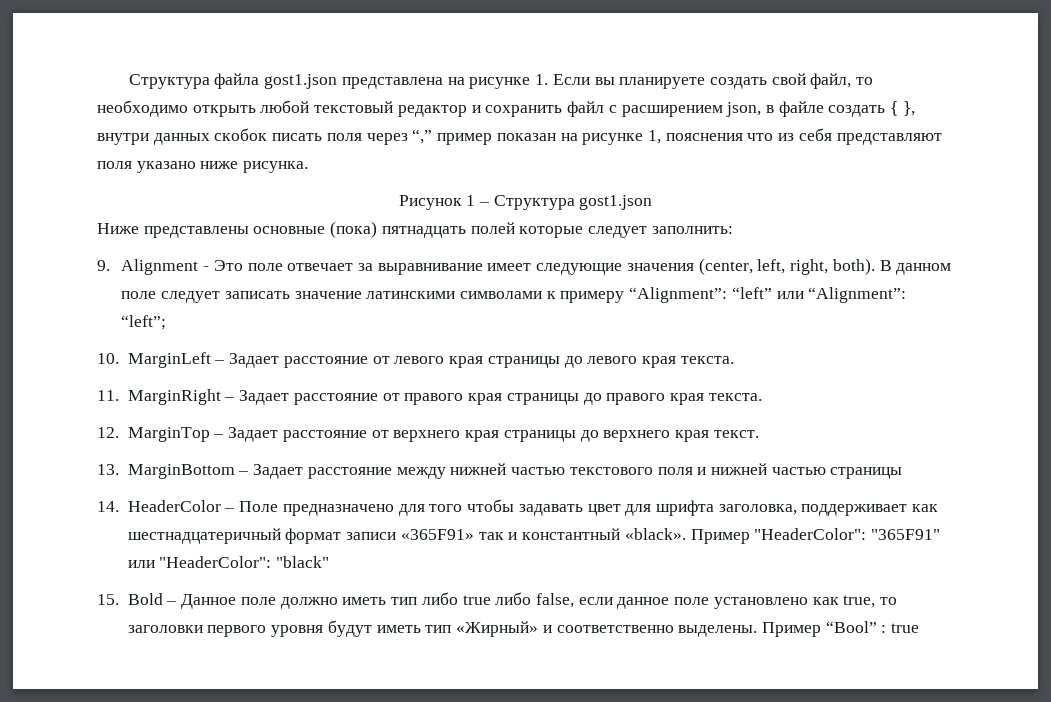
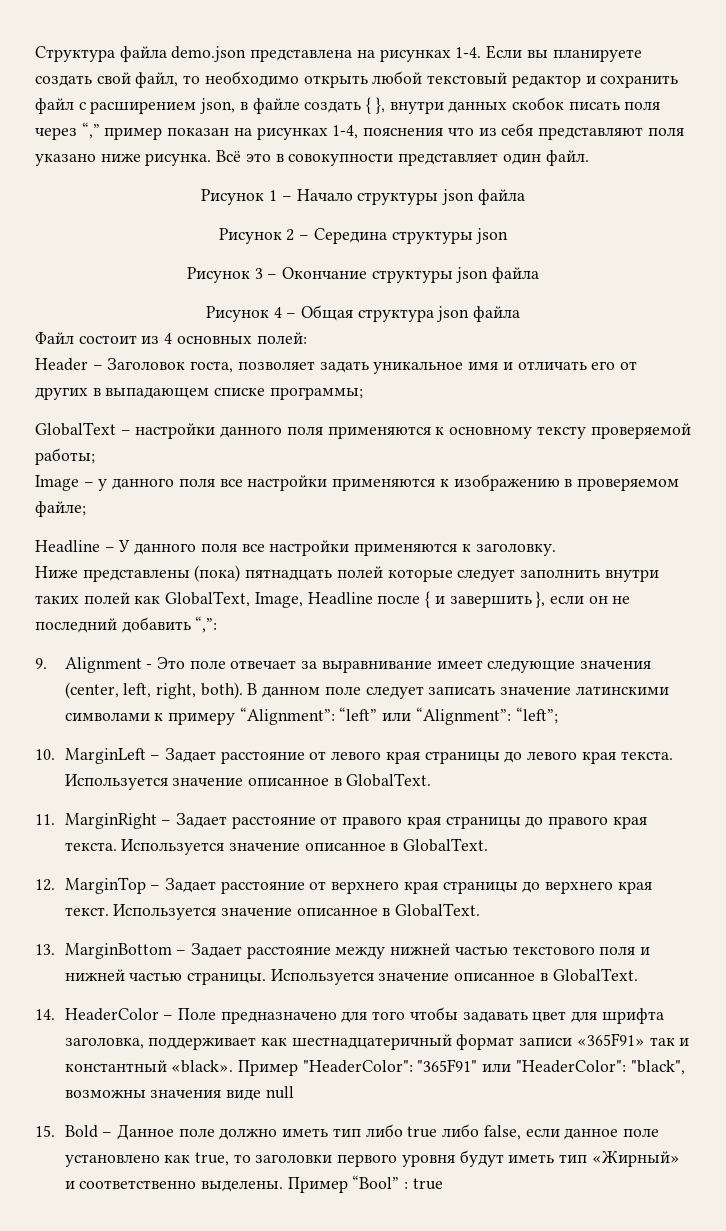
[264,74,338,89] gost1.json -> [171,46,247,62] demo.json
[469,74,549,89] рисунке 1. -> [379,47,482,62] рисунках 1-4.
[582,130,661,145] рисунке 1, -> [256,125,359,140] рисунках 1-4,
[398,195,653,210] // Рисунок 1 – Структура gost1.json -> [216,150,589,166] [201,189,525,205] [218,228,509,244] [186,267,540,283] [205,305,521,322] [35,332,307,344] [35,358,637,374] [35,387,363,400] [35,422,691,439] [35,448,95,465] [35,474,679,491] [35,501,86,517] [35,540,556,556] Всё это в совокупности представляет один файл. // Рисунок 1 – Начало структуры json файла // Рисунок 2 – Середина структуры json // Рисунок 3 – Окончание структуры json файла // Рисунок 4 – Общая структура json файла // Файл состоит из 4 основных полей: // Header – Заголовок госта, позволяет задать уникальное имя и отличать его от других в выпадающем списке программы; // GlobalText – настройки данного поля применяются к основному тексту проверяемой работы; // Image – у данного поля все настройки применяются к изображению в проверяемом файле; // Headline – У данного поля все настройки применяются к заголовку.
[253,226,326,234] основные -> (190, 575) none
[651,226,733,234] заполнить: -> [520,569,659,582] [35,591,631,608] [35,616,218,633] заполнить внутри таких полей как GlobalText, Image, Headline после { и завершить }, если он не последний добавить “,”:
(734, 360) none -> [64,773,432,790] Используется значение описанное в GlobalText.
(762, 397) none -> [121,838,489,855] Используется значение описанное в GlobalText.
(759, 434) none -> [113,903,481,920] Используется значение описанное в GlobalText.
[830,467,903,479] страницы -> [187,968,638,985] страницы. Используется значение описанное в GlobalText.
[276,556,330,568] "black" -> [630,1060,685,1075] [64,1086,294,1101] "black", возможны значения виде null

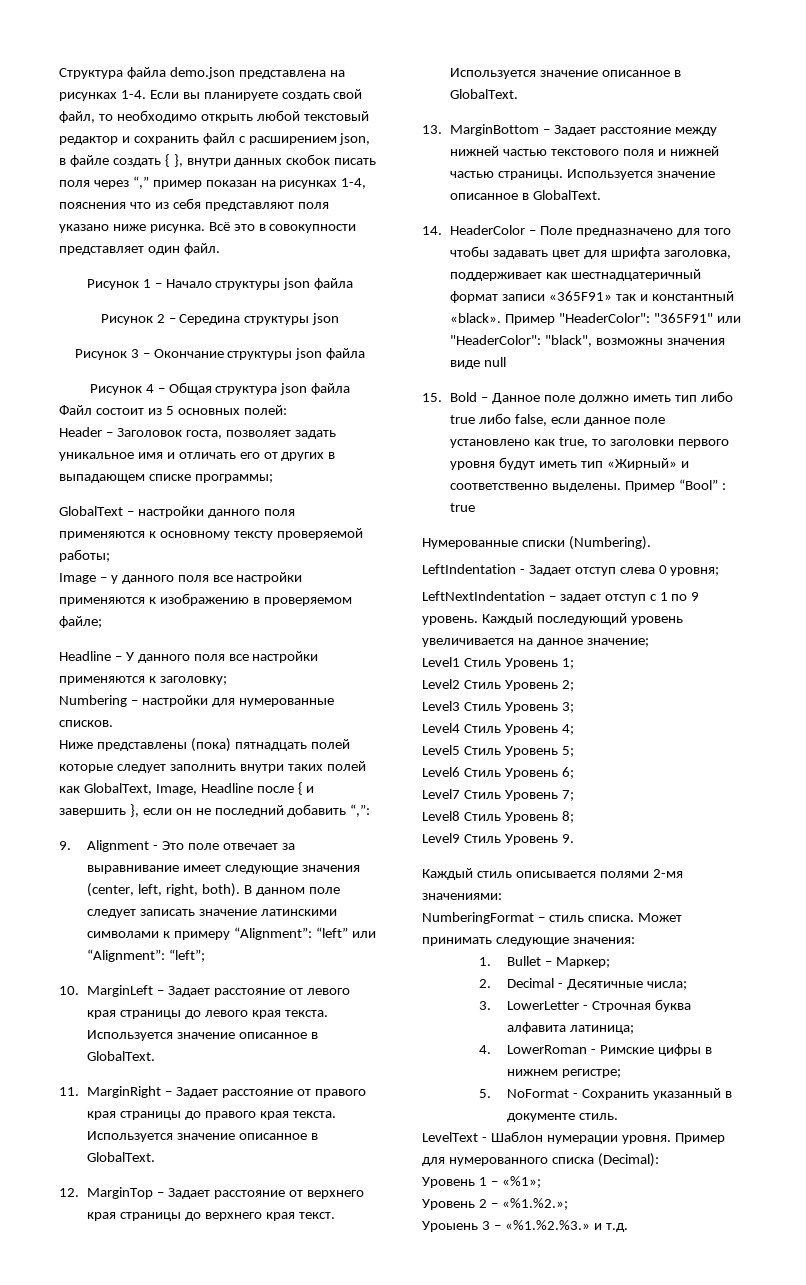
[164,333,173,344] 4 -> [165,406,174,415] 5
[475,543,556,556] заголовку. -> [159,676,227,685] [59,695,334,707] [59,720,113,727] заголовку; // Numbering – настройки для нумерованные списков.
(443, 1184) none -> [422,536,651,550] [422,564,720,576] [422,591,700,603] [422,613,683,625] [422,638,649,647] [422,657,574,669] [422,679,574,691] [422,701,574,713] [422,723,574,735] [422,745,574,757] [422,767,574,779] [422,789,574,801] [422,811,574,823] [422,833,574,845] [422,868,683,880] [422,893,502,900] [422,912,682,924] [422,937,635,946] [478,956,611,968] [478,978,687,990] [478,999,691,1012] [507,1022,635,1034] [478,1044,712,1056] [507,1069,622,1078] [478,1088,732,1100] [507,1113,619,1122] [422,1131,725,1144] [422,1153,659,1167] [422,1176,541,1188] [422,1198,568,1210] [422,1220,628,1232] // Нумерованные списки (Numbering). // LeftIndentation - Задает отступ слева 0 уровня; // LeftNextIndentation – задает отступ с 1 по 9 уровень. Каждый последующий уровень увеличивается на данное значение; // Level1 Стиль Уровень 1; // Level2 Стиль Уровень 2; // Level3 Стиль Уровень 3; // Level4 Стиль Уровень 4; // Level5 Стиль Уровень 5; // Level6 Стиль Уровень 6; // Level7 Стиль Уровень 7; // Level8 Стиль Уровень 8; // Level9 Стиль Уровень 9. // Каждый стиль описывается полями 2-мя значениями: // NumberingFormat – стиль списка. Может принимать следующие значения: // 1. Bullet – Маркер; // 2. Decimal - Десятичные числа; // 3. LowerLetter - Строчная буква алфавита латиница; // 4. LowerRoman - Римские цифры в нижнем регистре; // 5. NoFormat - Сохранить указанный в документе стиль. // LevelText - Шаблон нумерации уровня. Пример для нумерованного списка (Decimal): // Уровень 1 – «%1»; // Уровень 2 – «%1.%2.»; // Уроыень 3 – «%1.%2.%3.» и т.д.

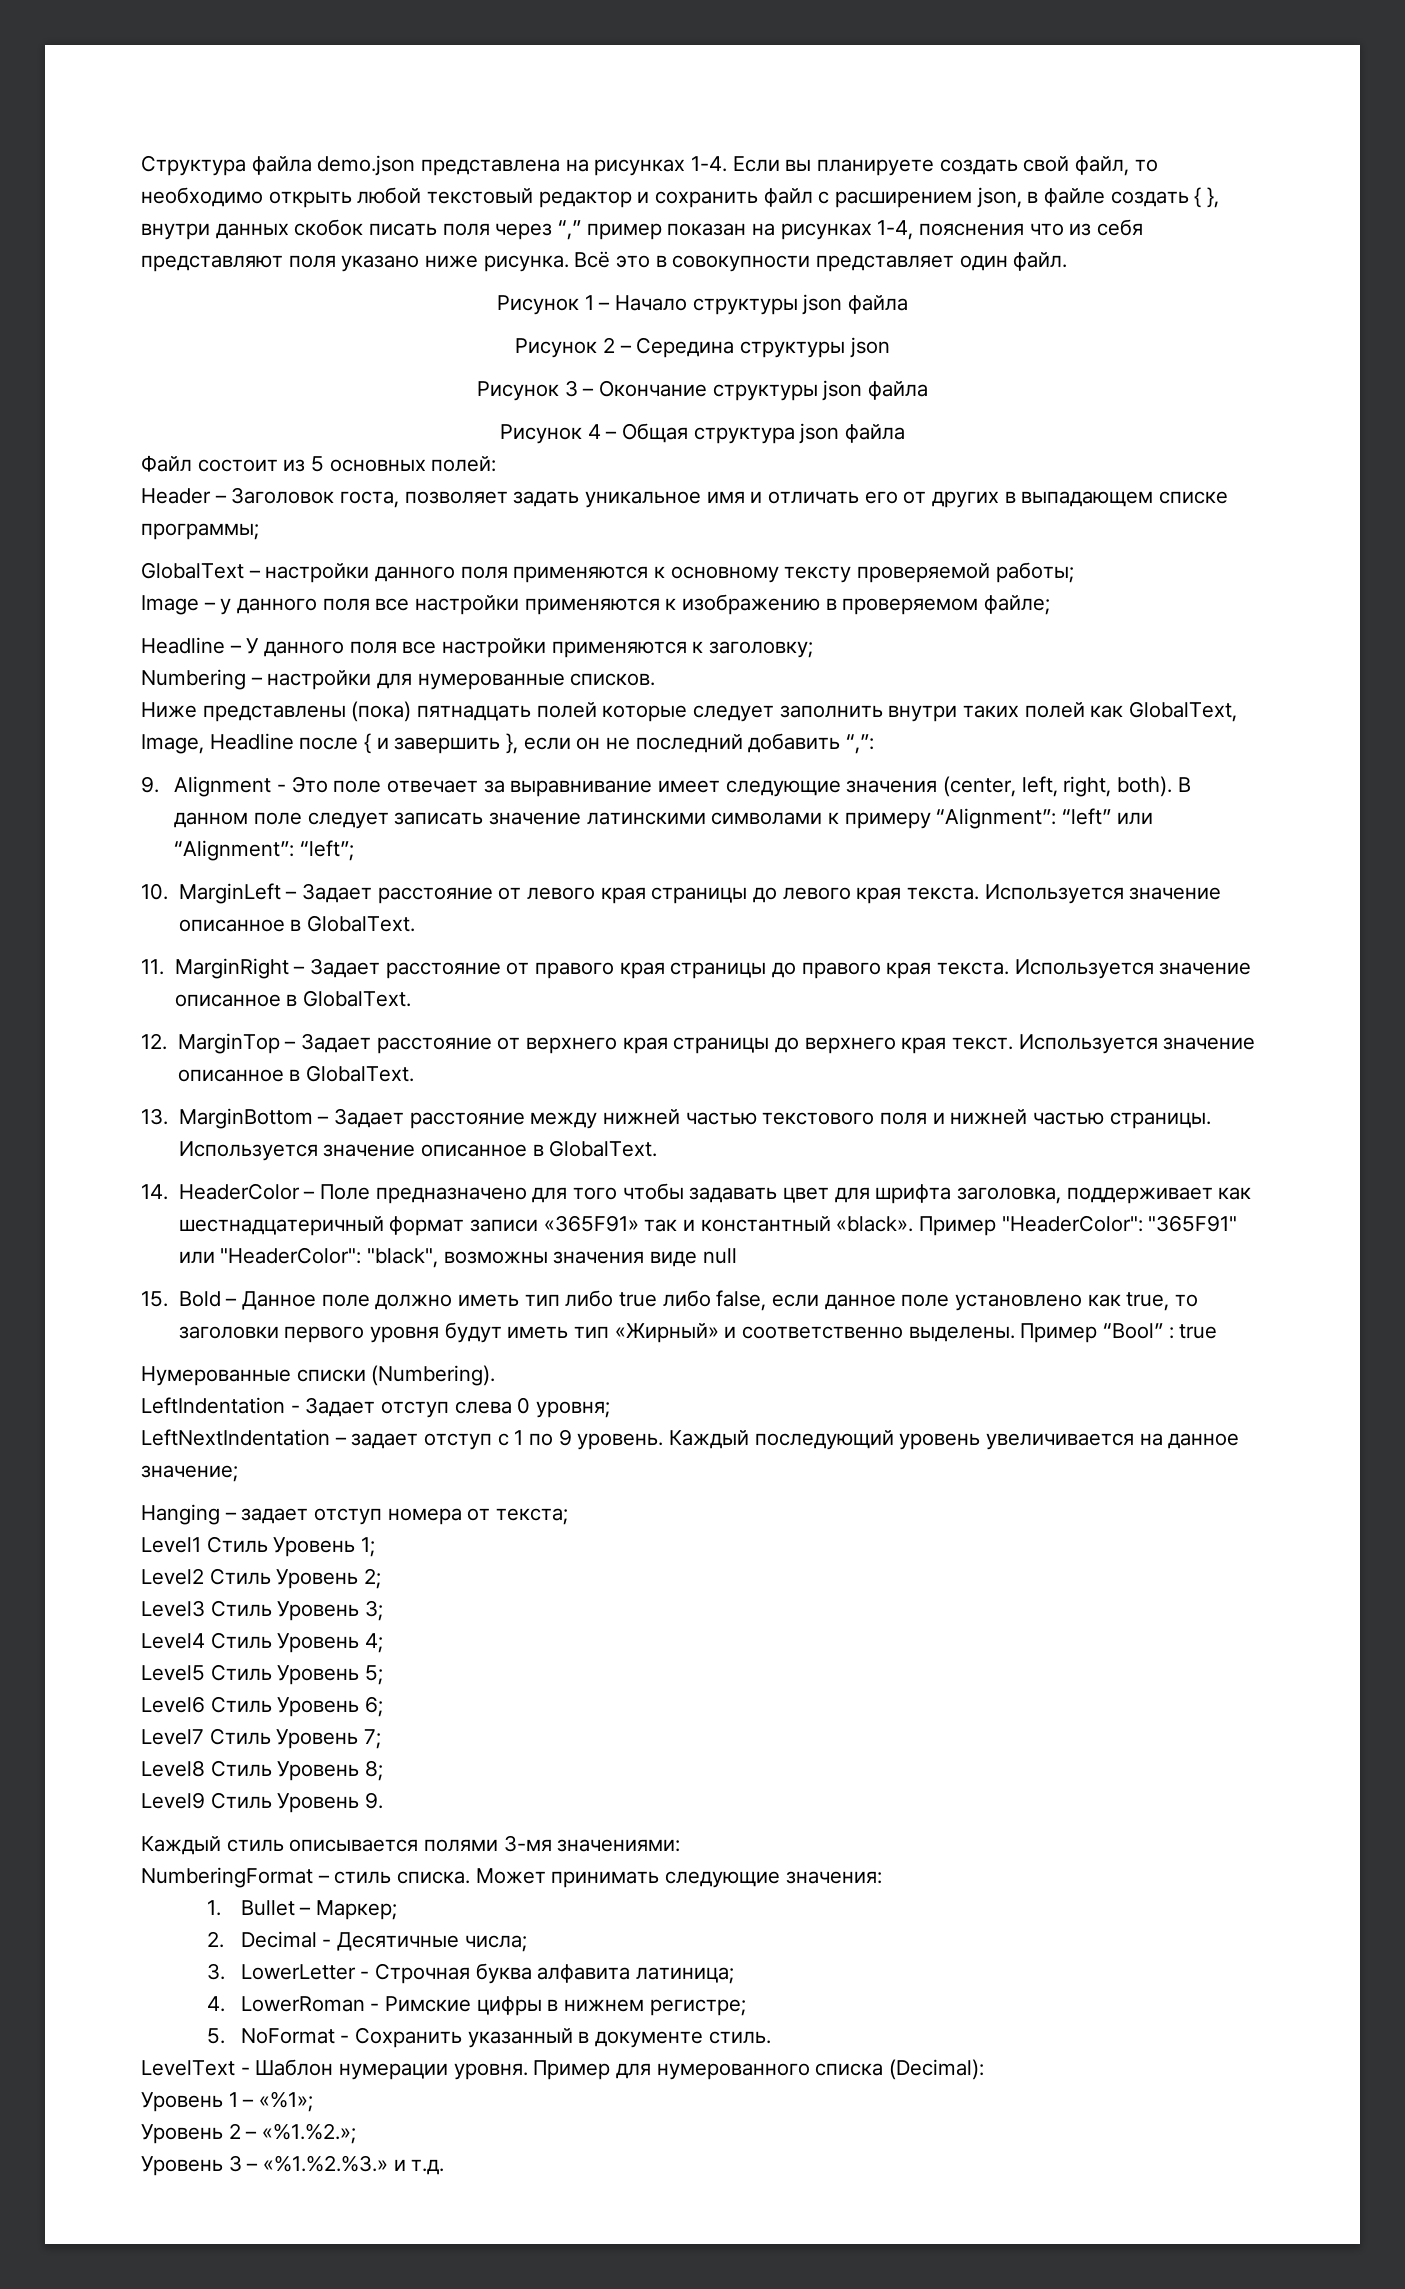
(649, 642) none -> [141,1504,569,1525] // Hanging – задает отступ номера от текста;
[652,869,683,878] 2-мя -> [503,1835,552,1852] 3-мя
[422,1221,478,1232] Уроыень -> [141,2156,223,2176] Уровень

